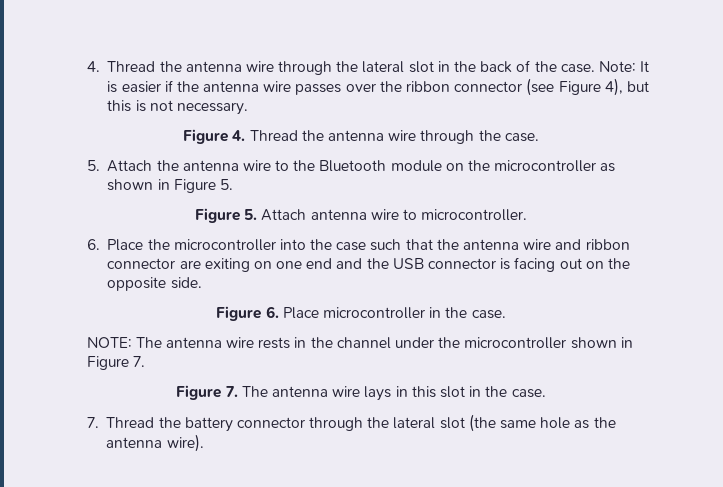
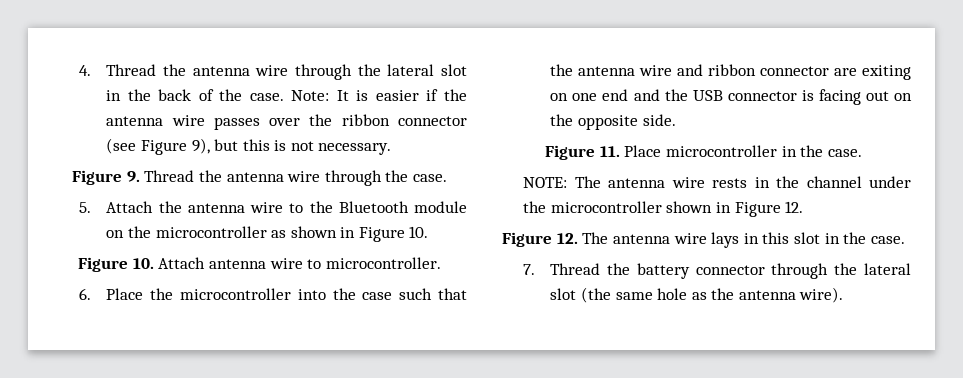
[604,78,623,96] 4), -> [191,138,210,154] 9),
[232,130,246,141] 4. -> [126,171,140,182] 9.
[219,179,233,190] [194,208,258,223] 5. // Figure 5. -> [409,226,429,238] [78,257,154,272] 10. // Figure 10.
[265,306,279,318] 6. -> [599,146,620,157] 11.
[132,356,145,367] [176,385,238,400] 7. // Figure 7. -> [785,201,804,213] [502,232,578,247] 12. // Figure 12.

